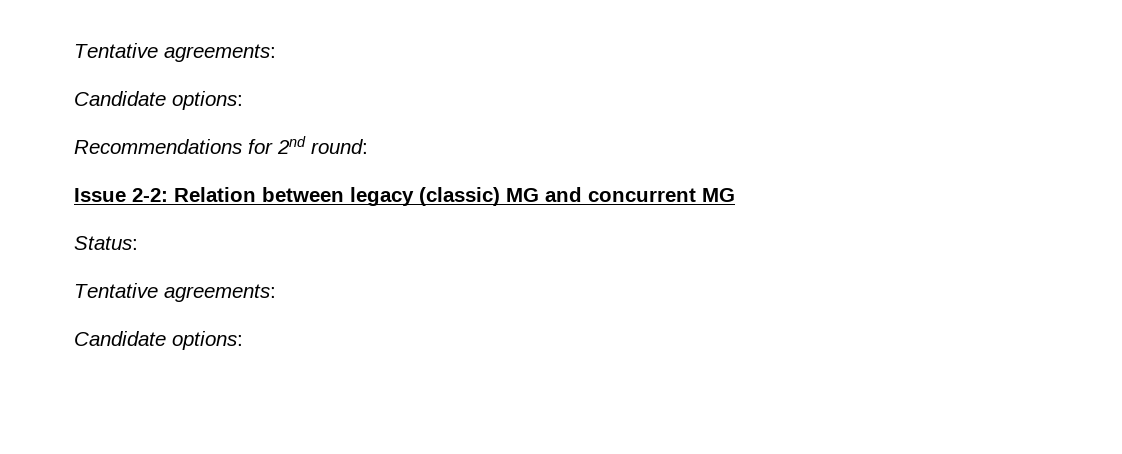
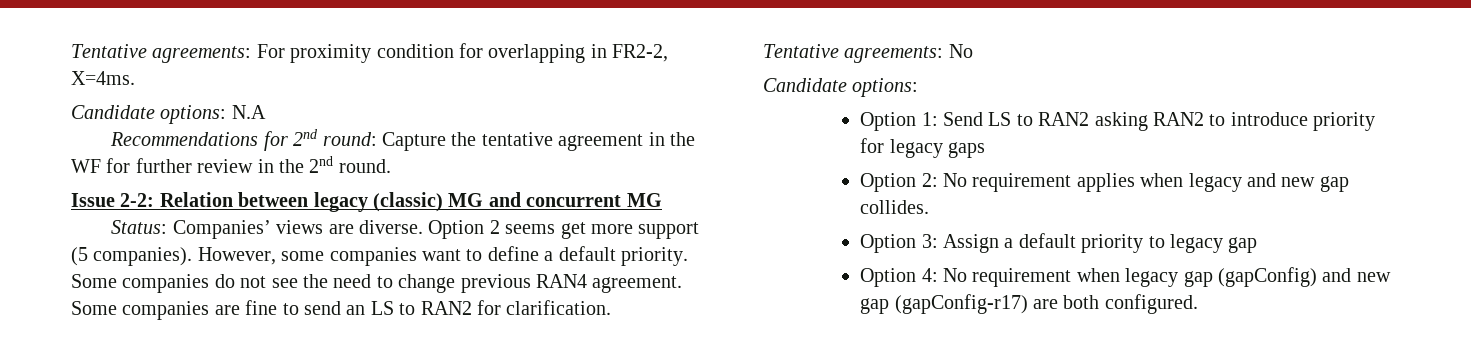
[74,43,276,62] [74,91,243,110] Tentative agreements: // Candidate options: -> [71,43,669,63] [71,71,135,85] [71,105,266,124] Tentative agreements: For proximity condition for overlapping in FR2-2, X=4ms. // Candidate options: N.A
(368, 146) none -> [381,132,695,151] [71,156,391,173] Capture the tentative agreement in the WF for further review in the 2nd round.
[74,283,276,302] [74,331,243,350] // Tentative agreements: // Candidate options: -> [172,220,700,239] [71,246,688,266] [71,274,683,293] [71,300,612,320] [763,44,973,63] [763,78,919,97] [860,112,1376,131] [860,138,986,158] [860,173,1349,192] [860,200,930,214] [860,233,1258,253] [860,267,1391,287] [860,294,1198,314] Companies’ views are diverse. Option 2 seems get more support (5 companies). However, some companies want to define a default priority. Some companies do not see the need to change previous RAN4 agreement. Some companies are fine to send an LS to RAN2 for clarification. // Tentative agreements: No // Candidate options: // Option 1: Send LS to RAN2 asking RAN2 to introduce priority for legacy gaps // Option 2: No requirement applies when legacy and new gap collides. // Option 3: Assign a default priority to legacy gap // Option 4: No requirement when legacy gap (gapConfig) and new gap (gapConfig-r17) are both configured.

